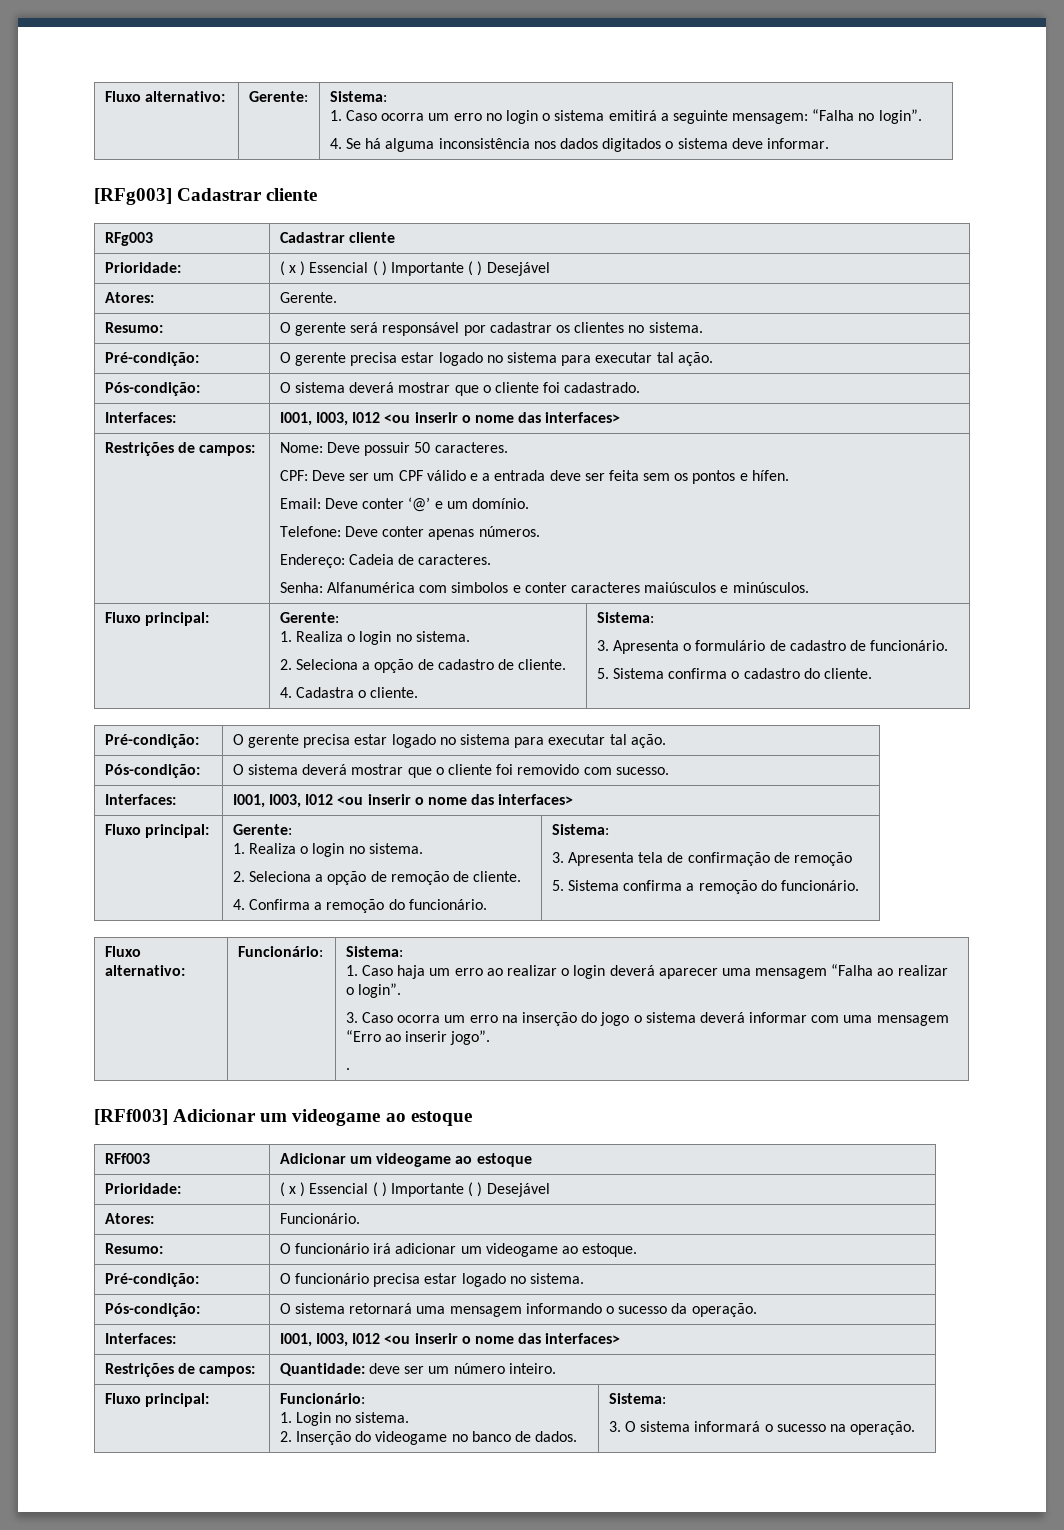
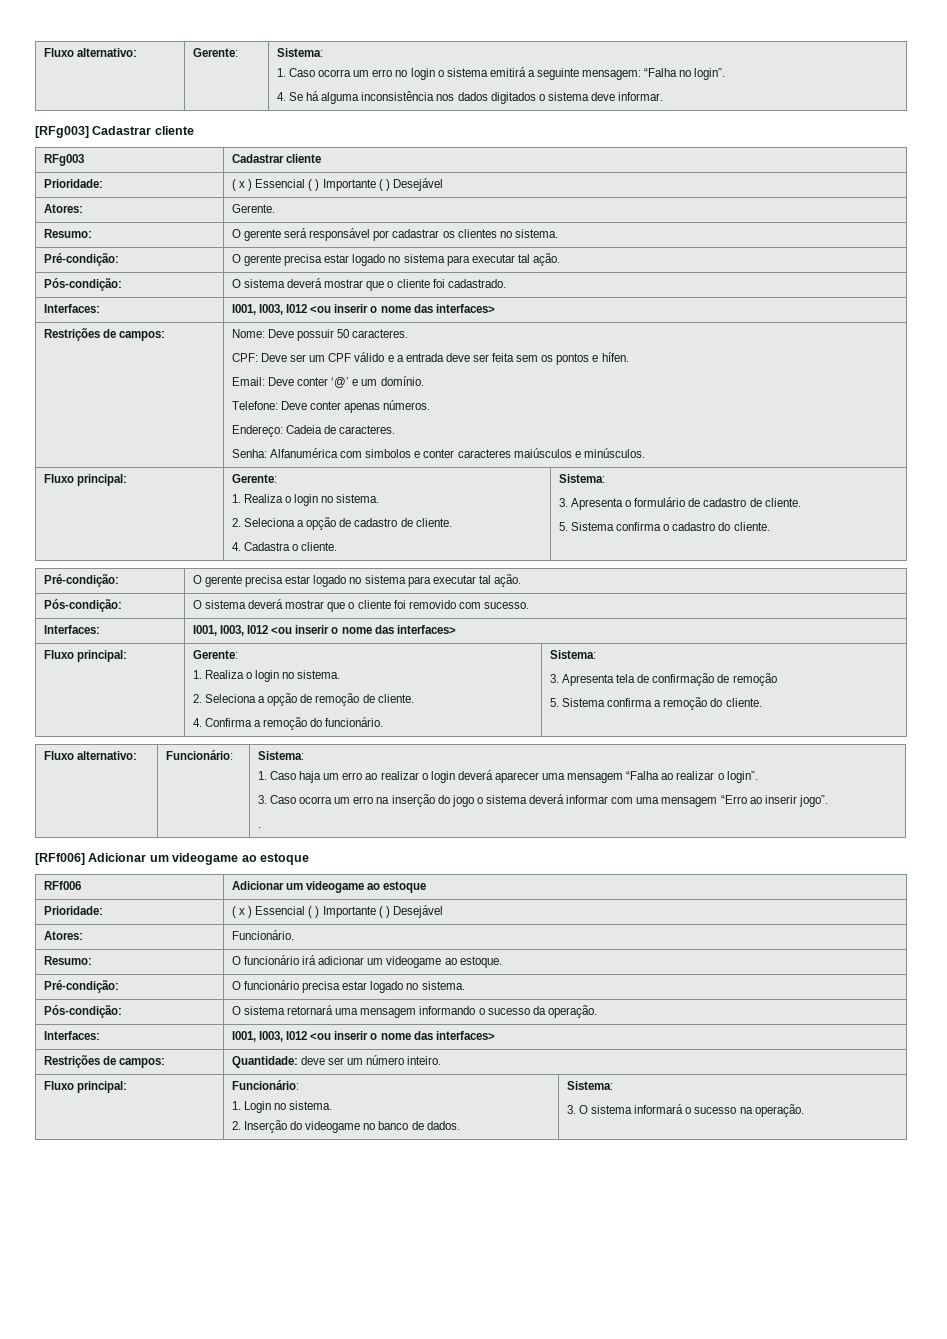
[870,640,949,651] funcionário. -> [764,498,801,507] cliente.
[780,880,859,891] funcionário. -> [725,698,762,707] cliente.
[94,1109,472,1126] [104,1153,150,1164] [RFf003] Adicionar um videogame ao estoque // RFf003 -> [35,853,309,865] [43,881,81,890] [RFf006] Adicionar um videogame ao estoque // RFf006

